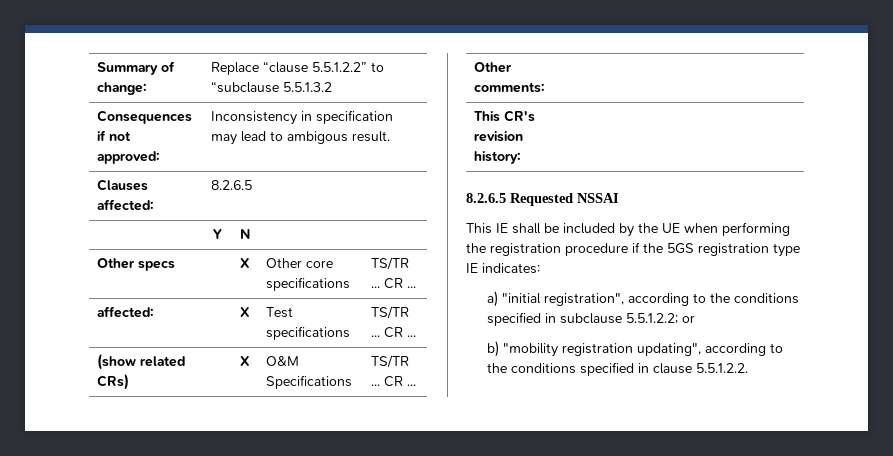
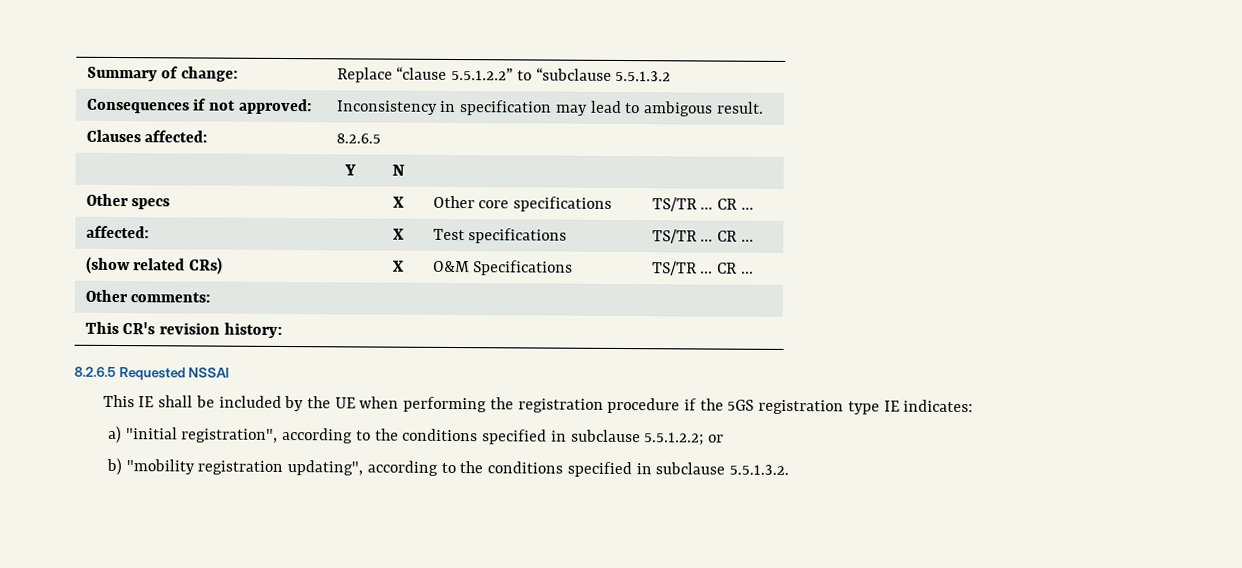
[652,363,748,374] clause 5.5.1.2.2. -> [655,462,790,476] subclause 5.5.1.3.2.

